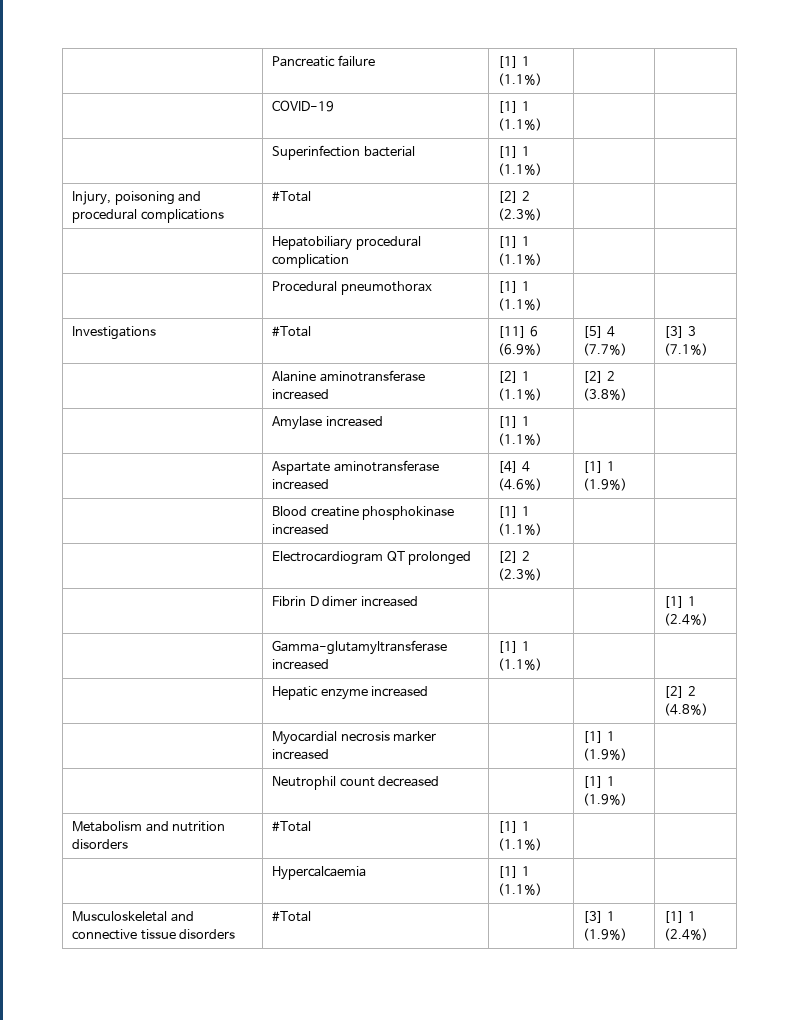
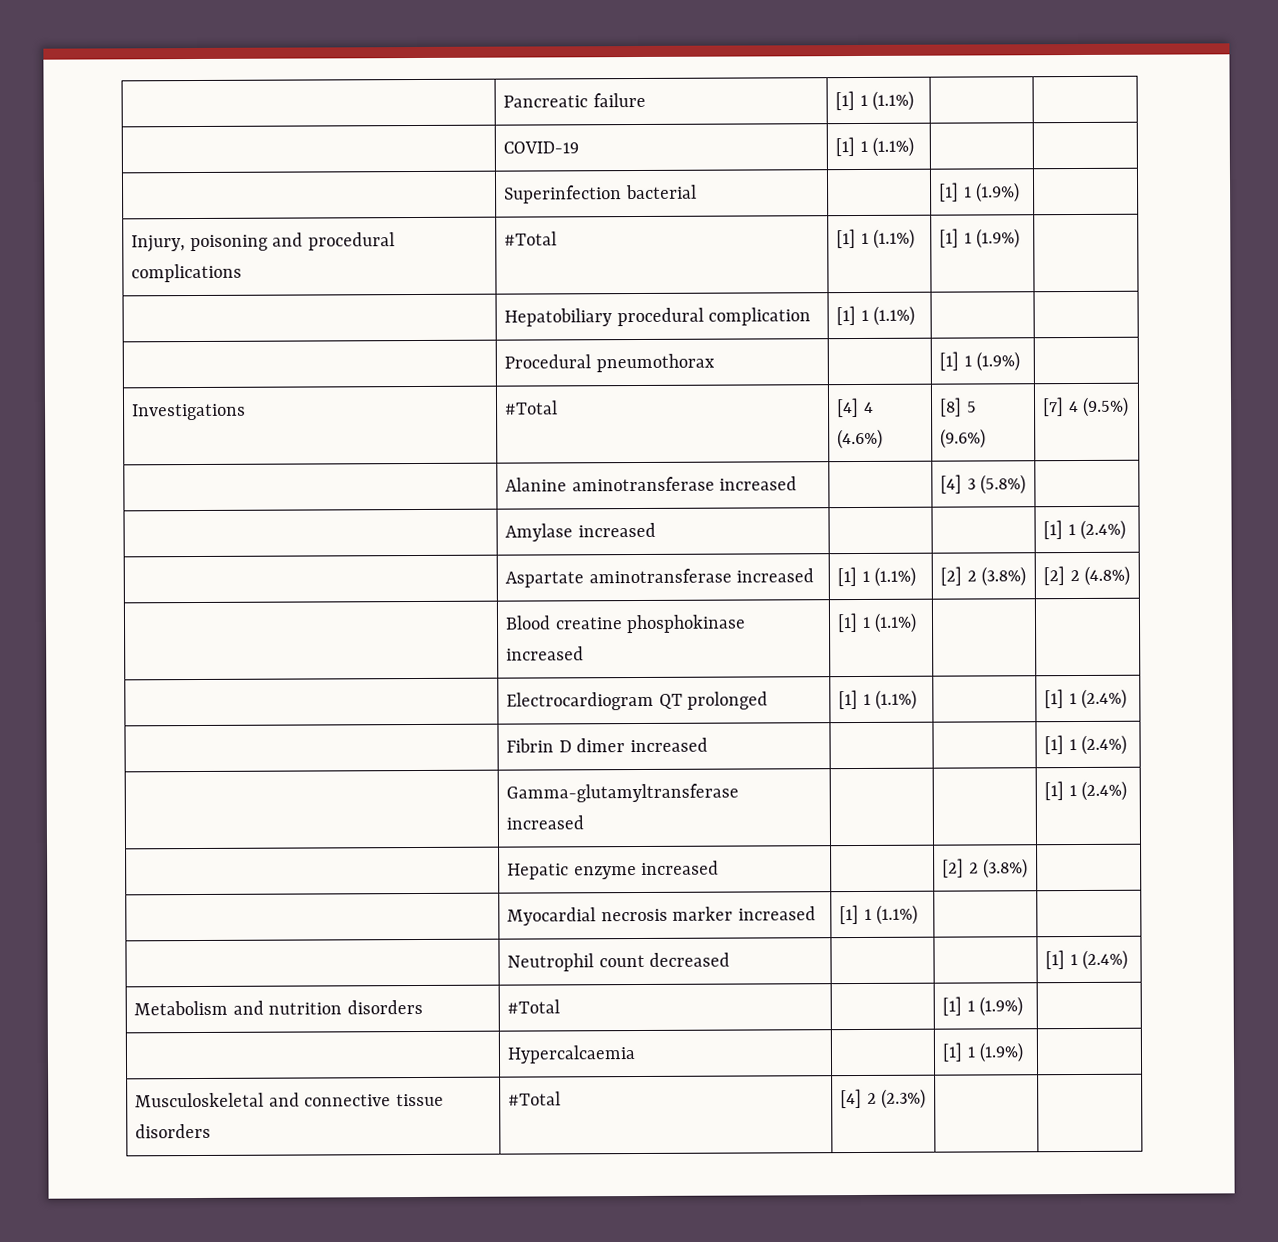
[498,146,530,158] [498,163,543,176] [1] 1 (1.1%) | -> [939,182,1021,203] | [1] 1 (1.9%)
[498,191,530,203] [498,208,543,221] [2] 2 (2.3%) | -> [836,228,916,249] [939,228,1021,249] [1] 1 (1.1%) | [1] 1 (1.9%)
[498,281,530,293] [498,298,543,311] [1] 1 (1.1%) | -> [939,351,1021,372] | [1] 1 (1.9%)
[498,326,538,338] [498,343,543,356] [583,326,615,338] [583,343,628,356] [664,326,696,338] [664,343,709,356] [272,370,425,382] [272,389,330,400] [498,371,519,383] [11] 6 (6.9%) | [5] 4 (7.7%) | [3] 3 (7.1%) // | Alanine aminotransferase increased | [2] -> [836,397,874,418] [837,428,884,450] [939,397,977,417] [940,428,987,449] [1042,396,1130,417] [505,476,798,492] [940,474,1027,495] [505,522,656,542] [1043,519,1127,540] [505,568,815,588] [837,567,858,587] [4] 4 (4.6%) | [8] 5 (9.6%) | [7] 4 (9.5%) // | Alanine aminotransferase increased | | [4] 3 (5.8%) | // | Amylase increased | | | [1] 1 (2.4%) // | Aspartate aminotransferase increased | [1]
[272,416,383,430] [498,416,530,428] [498,433,543,446] [272,460,439,475] [272,479,330,490] [498,461,530,473] [498,478,543,491] [583,461,615,473] [583,478,628,491] // | Amylase increased | [1] 1 (1.1%) | | // | Aspartate aminotransferase increased | [4] 4 (4.6%) | [1] 1 (1.9%) | -> [1043,565,1131,586] [2] 2 (4.8%)
[498,551,530,563] [498,568,543,581] [2] 2 (2.3%) | | -> [838,689,918,710] [1044,688,1128,709] [1] 1 (1.1%) | | [1] 1 (2.4%)
[498,641,530,653] [498,658,543,671] [272,686,429,700] [664,686,696,698] [664,703,709,716] [272,731,437,745] [272,749,330,760] [583,731,615,743] [583,748,628,761] [272,776,440,790] [583,776,615,788] [583,793,628,806] [72,821,226,832] [72,839,129,849] [272,821,312,832] [498,821,530,833] [498,838,543,851] [272,866,367,880] [498,866,530,878] [498,883,543,896] [1] 1 (1.1%) | | // | Hepatic enzyme increased | | | [2] 2 (4.8%) // | Myocardial necrosis marker increased | | [1] 1 (1.9%) | // | Neutrophil count decreased | | [1] 1 (1.9%) | // Metabolism and nutrition disorders | #Total | [1] 1 (1.1%) | | // | Hypercalcaemia | [1] 1 (1.1%) | | -> [1044,780,1128,801] [507,860,720,880] [942,858,1029,879] [507,906,816,926] [839,904,919,925] [507,952,731,972] [1045,949,1129,970] [134,999,423,1016] [507,999,561,1014] [942,996,1024,1017] [507,1045,637,1064] [942,1042,1025,1063] | | [1] 1 (2.4%) // | Hepatic enzyme increased | | [2] 2 (3.8%) | // | Myocardial necrosis marker increased | [1] 1 (1.1%) | | // | Neutrophil count decreased | | | [1] 1 (2.4%) // Metabolism and nutrition disorders | #Total | | [1] 1 (1.9%) | // | Hypercalcaemia | | [1] 1 (1.9%) |
[583,911,615,923] [583,928,628,941] [664,911,696,923] [664,928,709,941] | [3] 1 (1.9%) | [1] 1 (2.4%) -> [840,1088,927,1109] [4] 2 (2.3%) | |

